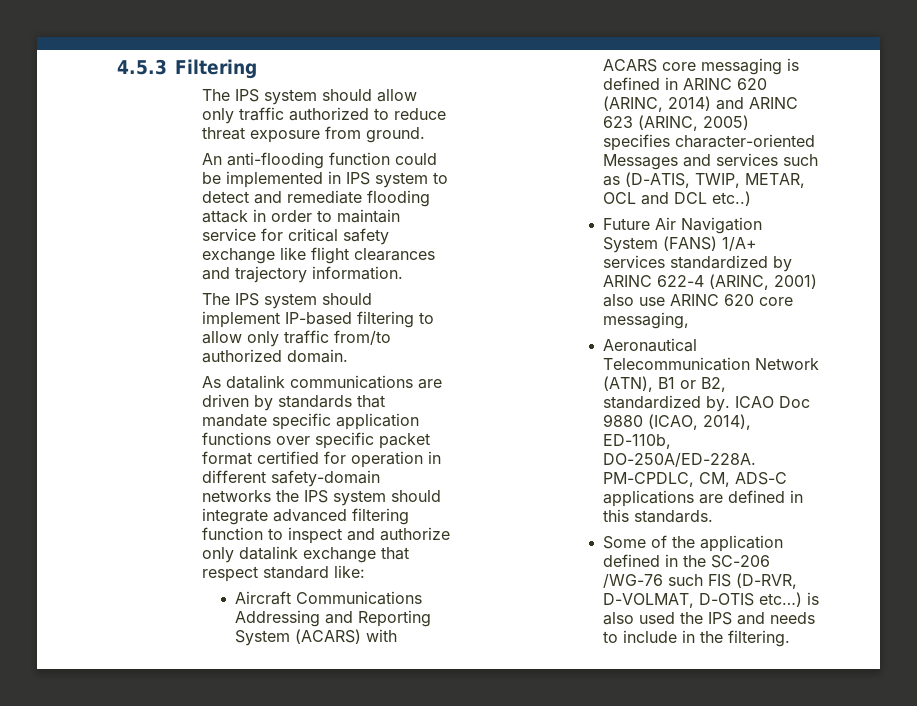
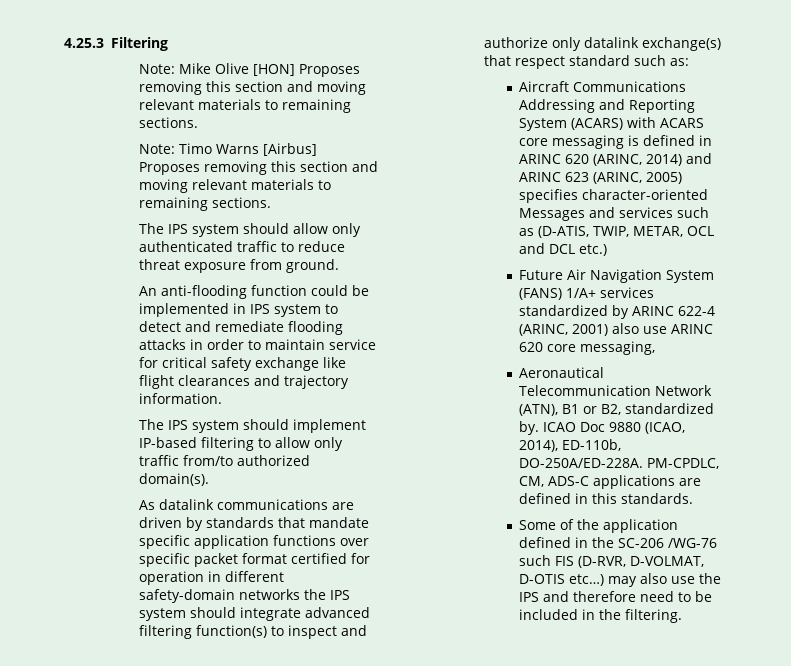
[117,59,167,75] 4.5.3 -> [64,38,104,48] 4.25.3
(257, 69) none -> [139,63,361,77] [139,81,367,95] [139,99,352,113] [139,117,199,128] [139,143,318,156] [139,161,379,175] [139,179,332,193] [139,197,272,211] // Note: Mike Olive [HON] Proposes removing this section and moving relevant materials to remaining sections. // Note: Timo Warns [Airbus] Proposes removing this section and moving relevant materials to remaining sections.
[238,107,369,121] traffic authorized -> [139,241,278,252] authenticated traffic
[201,210,248,223] attack -> [139,339,187,350] attacks
[286,349,348,363] domain. -> [139,473,210,486] domain(s).
[201,527,263,540] function -> [196,625,268,638] function(s)
[302,547,376,563] exchange -> [642,37,722,51] exchange(s)
[333,565,365,578] like: -> [634,55,690,66] such as:
[712,191,752,206] etc..) -> [579,244,608,256] etc.)
[807,592,820,605] [603,612,816,625] [603,630,678,643] is also used the IPS and needs to include -> [608,573,722,587] [519,591,713,602] [519,609,579,620] may also use the IPS and therefore need to be included

